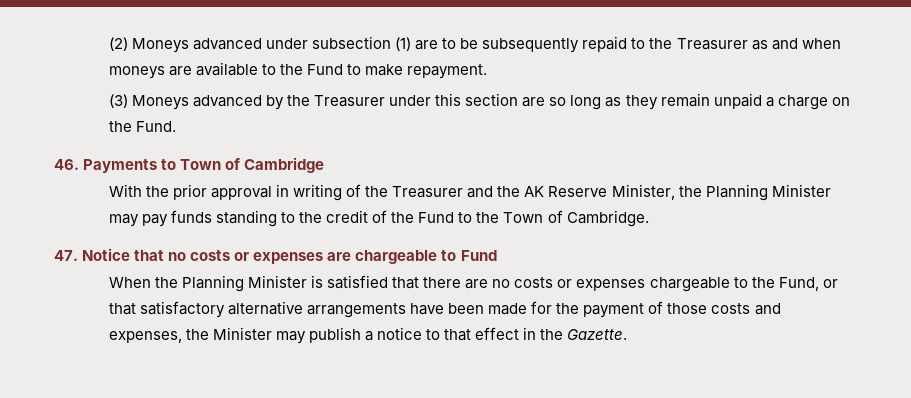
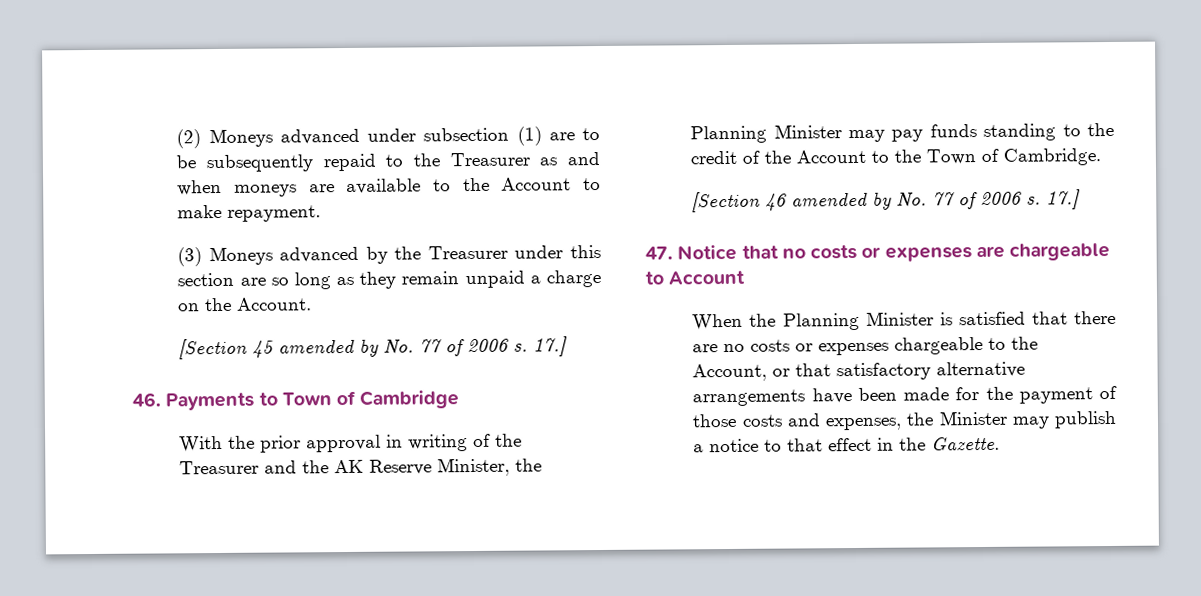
[307,64,344,75] Fund -> [501,177,572,191] Account
[135,121,176,132] Fund. -> [236,297,313,311] [178,336,569,360] Account. // [Section 45 amended by No. 77 of 2006 s. 17.]
[418,212,455,223] Fund -> [796,149,867,164] Account
(649, 218) none -> [691,189,1082,213] // [Section 46 amended by No. 77 of 2006 s. 17.]
[460,250,497,261] Fund -> [668,270,746,285] Account
[778,277,819,291] Fund, -> [692,363,768,382] Account,

